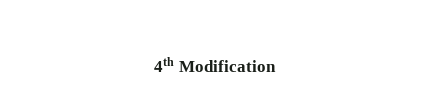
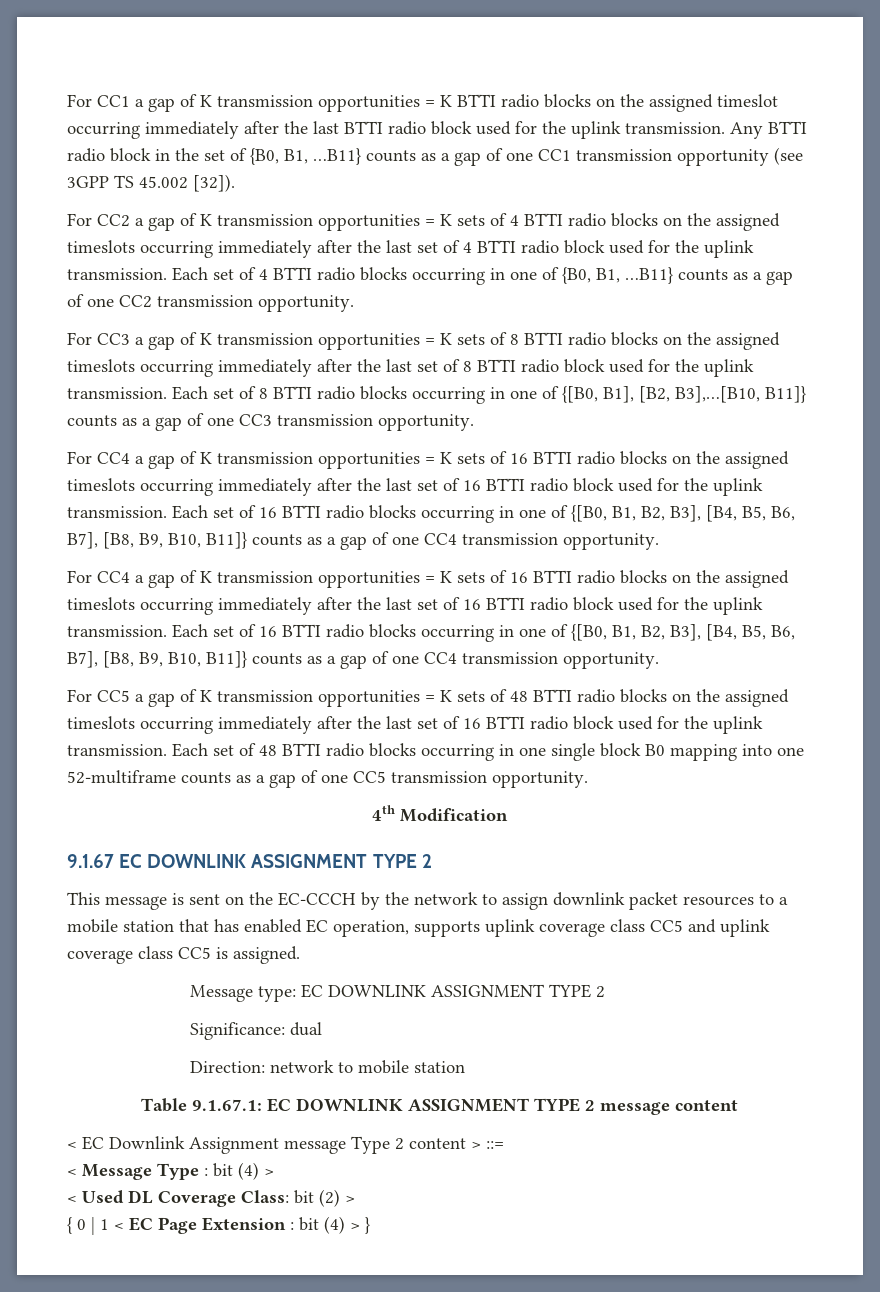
[154,57,276,72] 4th Modification -> [67,94,778,112] [67,121,807,139] [67,147,803,166] [67,174,235,192] [67,213,780,231] [67,240,754,258] [67,267,793,285] [67,294,354,312] [67,332,780,350] [67,359,754,377] [67,386,806,404] [67,413,474,431] [67,451,789,469] [67,478,763,496] [67,505,795,523] [67,532,659,550] [67,570,789,588] [67,597,763,615] [67,624,795,642] [67,651,659,669] [67,689,789,707] [67,716,763,734] [67,743,804,761] [67,770,588,788] [371,805,508,822] [67,854,432,868] [67,892,788,910] [67,919,770,937] [67,946,300,964] [189,984,605,1002] [189,1022,322,1040] [189,1060,465,1074] [140,1098,738,1115] [67,1136,504,1154] [67,1162,274,1180] [67,1189,355,1207] [67,1216,370,1235] For CC1 a gap of K transmission opportunities = K BTTI radio blocks on the assigned timeslot occurring immediately after the last BTTI radio block used for the uplink transmission. Any BTTI radio block in the set of {B0, B1, …B11} counts as a gap of one CC1 transmission opportunity (see 3GPP TS 45.002 [32]). // For CC2 a gap of K transmission opportunities = K sets of 4 BTTI radio blocks on the assigned timeslots occurring immediately after the last set of 4 BTTI radio block used for the uplink transmission. Each set of 4 BTTI radio blocks occurring in one of {B0, B1, …B11} counts as a gap of one CC2 transmission opportunity. // For CC3 a gap of K transmission opportunities = K sets of 8 BTTI radio blocks on the assigned timeslots occurring immediately after the last set of 8 BTTI radio block used for the uplink transmission. Each set of 8 BTTI radio blocks occurring in one of {[B0, B1], [B2, B3],…[B10, B11]} counts as a gap of one CC3 transmission opportunity. // For CC4 a gap of K transmission opportunities = K sets of 16 BTTI radio blocks on the assigned timeslots occurring immediately after the last set of 16 BTTI radio block used for the uplink transmission. Each set of 16 BTTI radio blocks occurring in one of {[B0, B1, B2, B3], [B4, B5, B6, B7], [B8, B9, B10, B11]} counts as a gap of one CC4 transmission opportunity. // For CC4 a gap of K transmission opportunities = K sets of 16 BTTI radio blocks on the assigned timeslots occurring immediately after the last set of 16 BTTI radio block used for the uplink transmission. Each set of 16 BTTI radio blocks occurring in one of {[B0, B1, B2, B3], [B4, B5, B6, B7], [B8, B9, B10, B11]} counts as a gap of one CC4 transmission opportunity. // For CC5 a gap of K transmission opportunities = K sets of 48 BTTI radio blocks on the assigned timeslots occurring immediately after the last set of 16 BTTI radio block used for the uplink transmission. Each set of 48 BTTI radio blocks occurring in one single block B0 mapping into one 52-multiframe counts as a gap of one CC5 transmission opportunity. // 4th Modification // 9.1.67 EC DOWNLINK ASSIGNMENT TYPE 2 // This message is sent on the EC-CCCH by the network to assign downlink packet resources to a mobile station that has enabled EC operation, supports uplink coverage class CC5 and uplink coverage class CC5 is assigned. // Message type: EC DOWNLINK ASSIGNMENT TYPE 2 // Significance: dual // Direction: network to mobile station // Table 9.1.67.1: EC DOWNLINK ASSIGNMENT TYPE 2 message content // < EC Downlink Assignment message Type 2 content > ::= // < Message Type : bit (4) > // < Used DL Coverage Class: bit (2) > // { 0 | 1 < EC Page Extension : bit (4) > }

